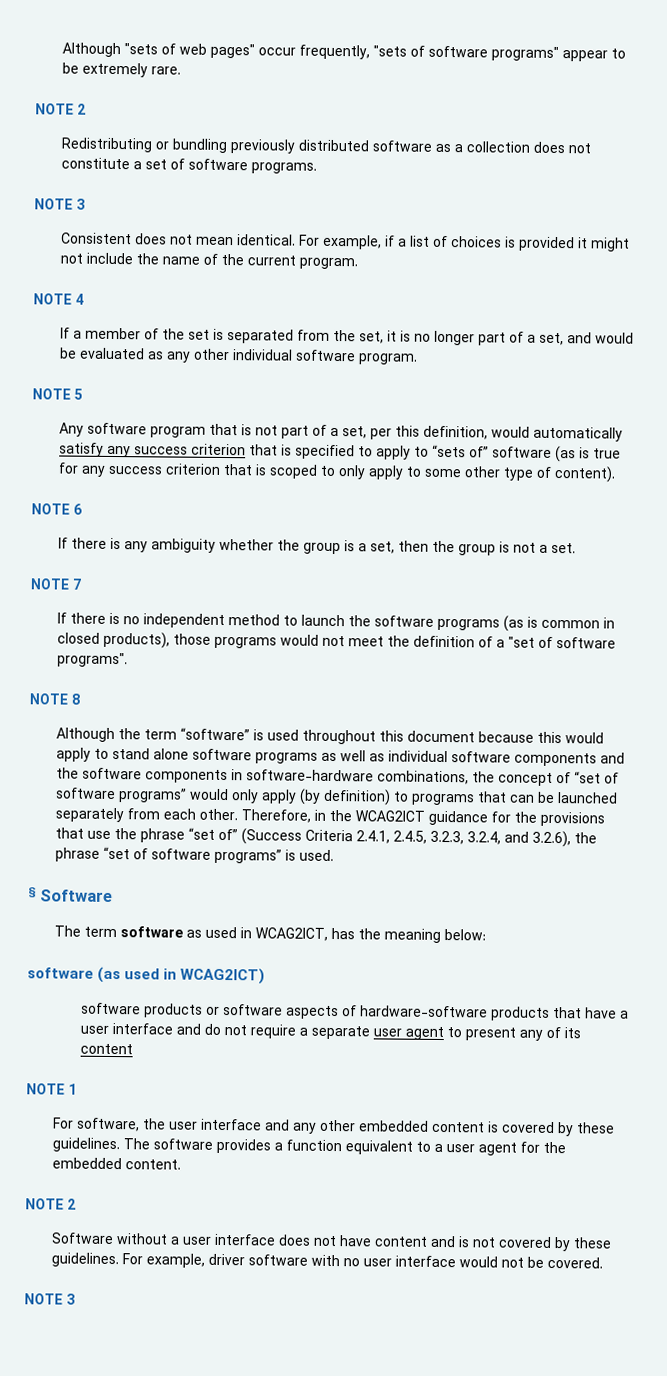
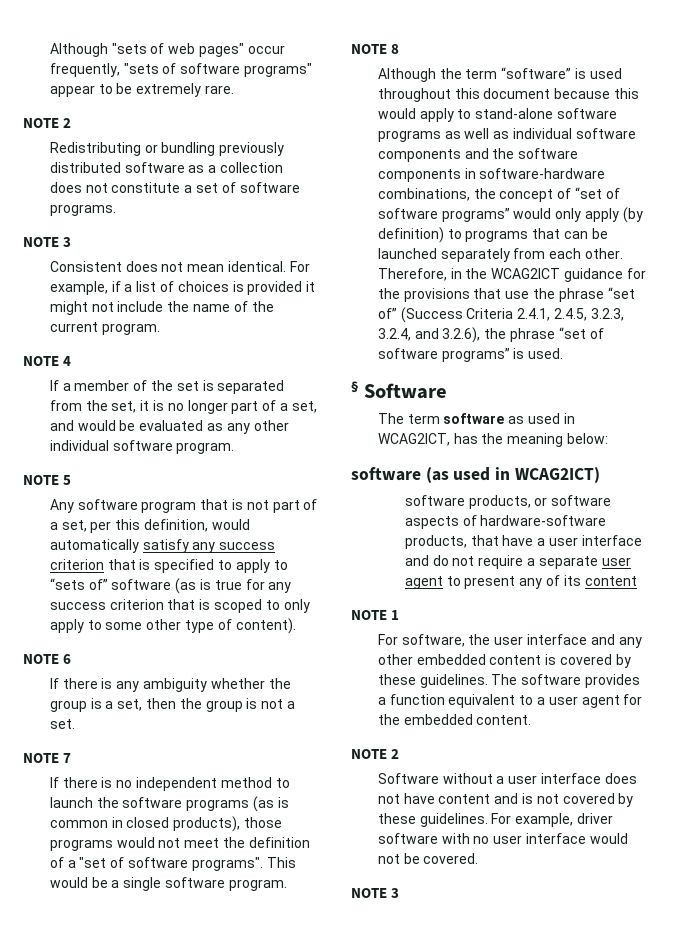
(128, 660) none -> [266,857,296,868] [49,877,287,891] This would be a single software program.
[111,747,189,760] stand alone -> [475,108,554,119] stand-alone
[143,1003,203,1018] products -> [468,495,531,509] products,
[489,1006,550,1021] products -> [404,535,467,549] products,

